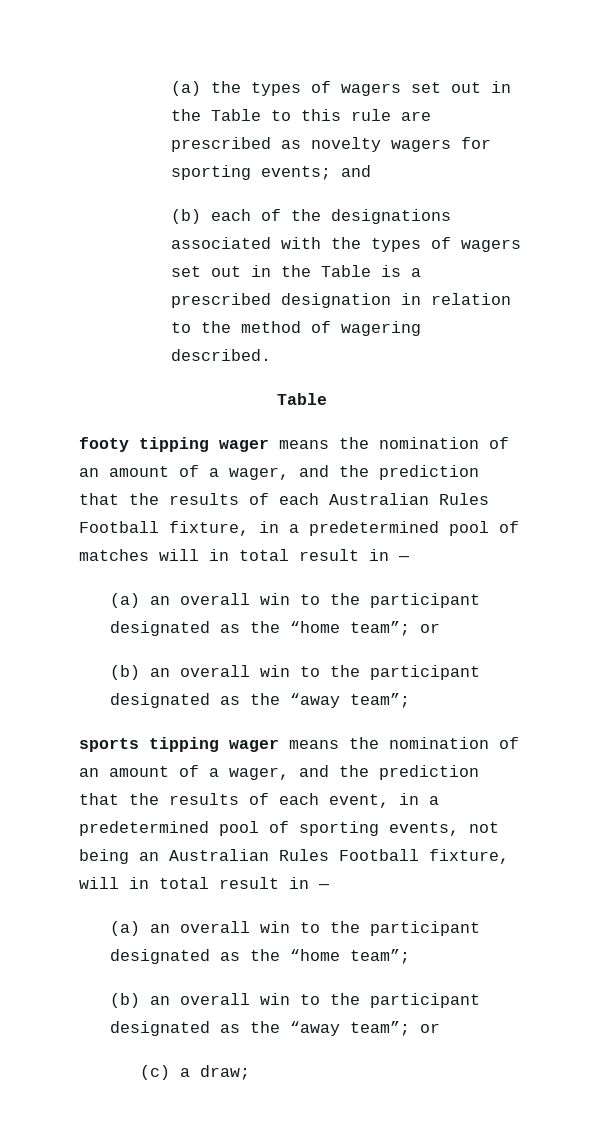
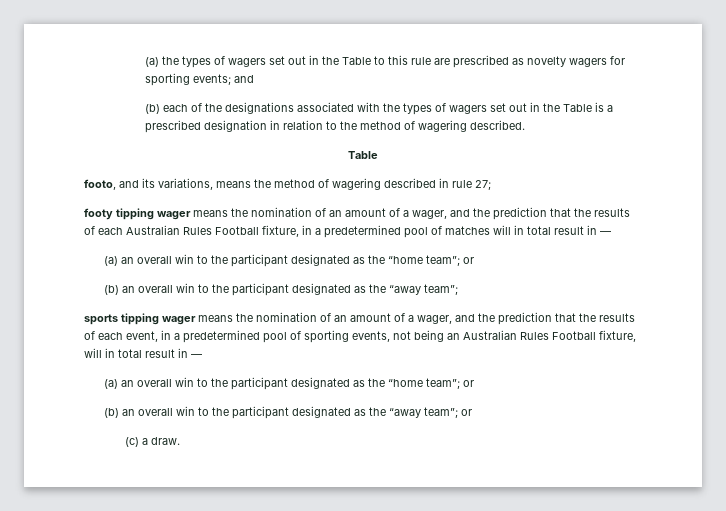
(327, 399) none -> [84,178,491,190] // footo, and its variations, means the method of wagering described in rule 27;
(410, 956) none -> [463,380,475,387] or
[200,1065,251,1080] draw; -> [150,437,180,445] draw.

